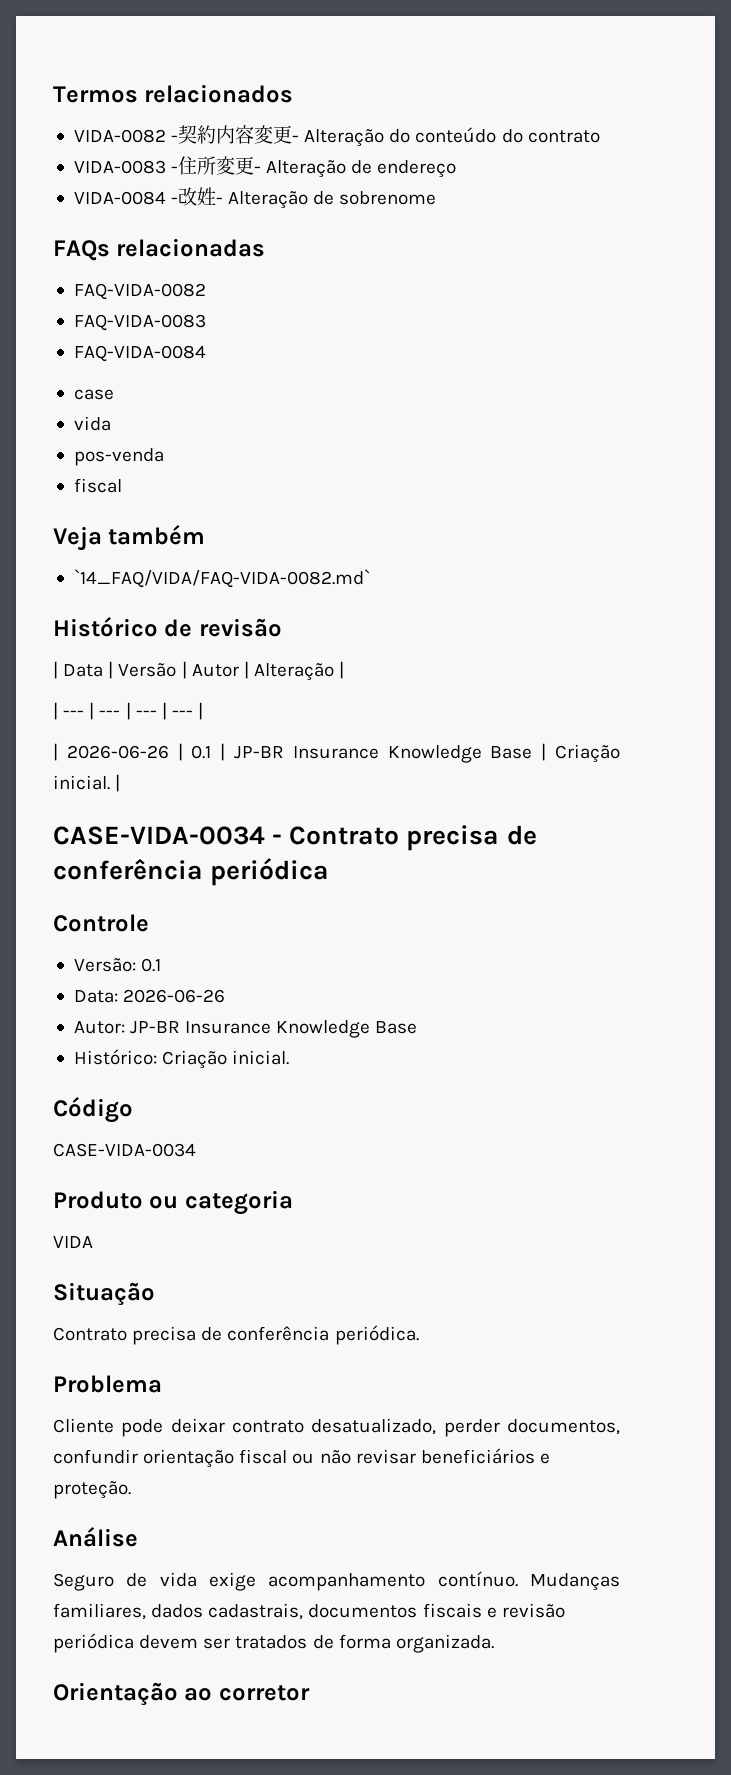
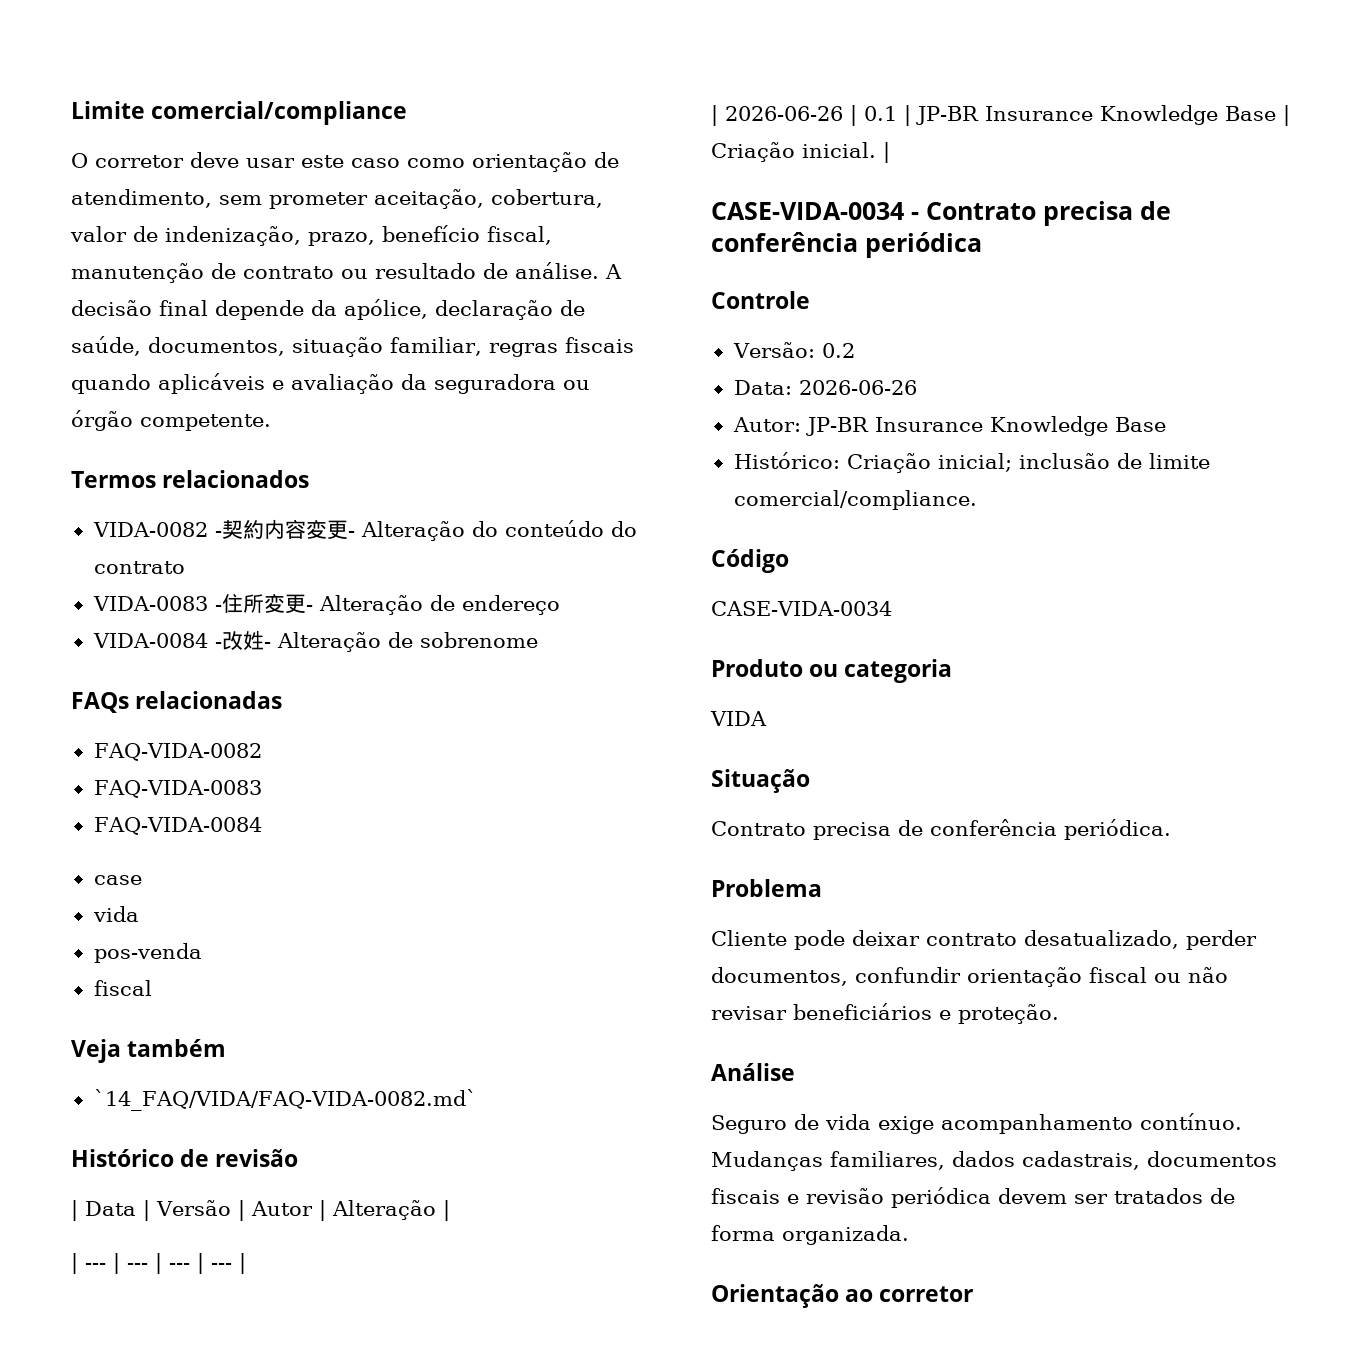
(53, 94) none -> [71,101,408,125] [71,152,619,172] [71,189,603,209] [70,225,552,246] [71,262,622,283] [71,299,585,320] [71,336,634,357] [71,373,590,394] [71,410,271,431] Limite comercial/compliance // O corretor deve usar este caso como orientação de atendimento, sem prometer aceitação, cobertura, valor de indenização, prazo, benefício fiscal, manutenção de contrato ou resultado de análise. A decisão final depende da apólice, declaração de saúde, documentos, situação familiar, regras fiscais quando aplicáveis e avaliação da seguradora ou órgão competente. //
[141,958,162,972] 0.1 -> [821,343,855,358] 0.2
[232,1050,290,1065] inicial. -> [937,453,1210,472] [733,490,977,510] inicial; inclusão de limite comercial/compliance.

